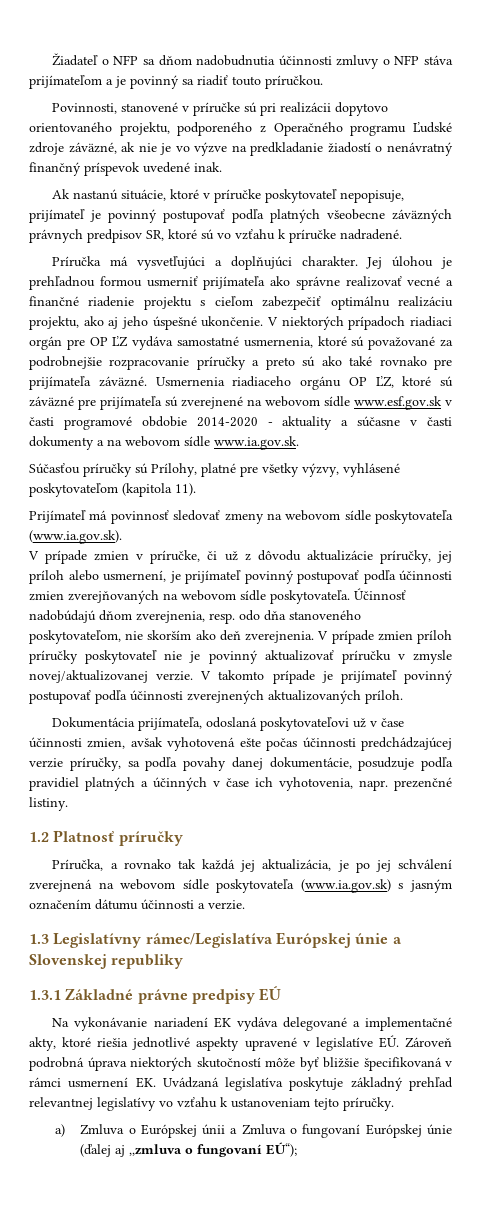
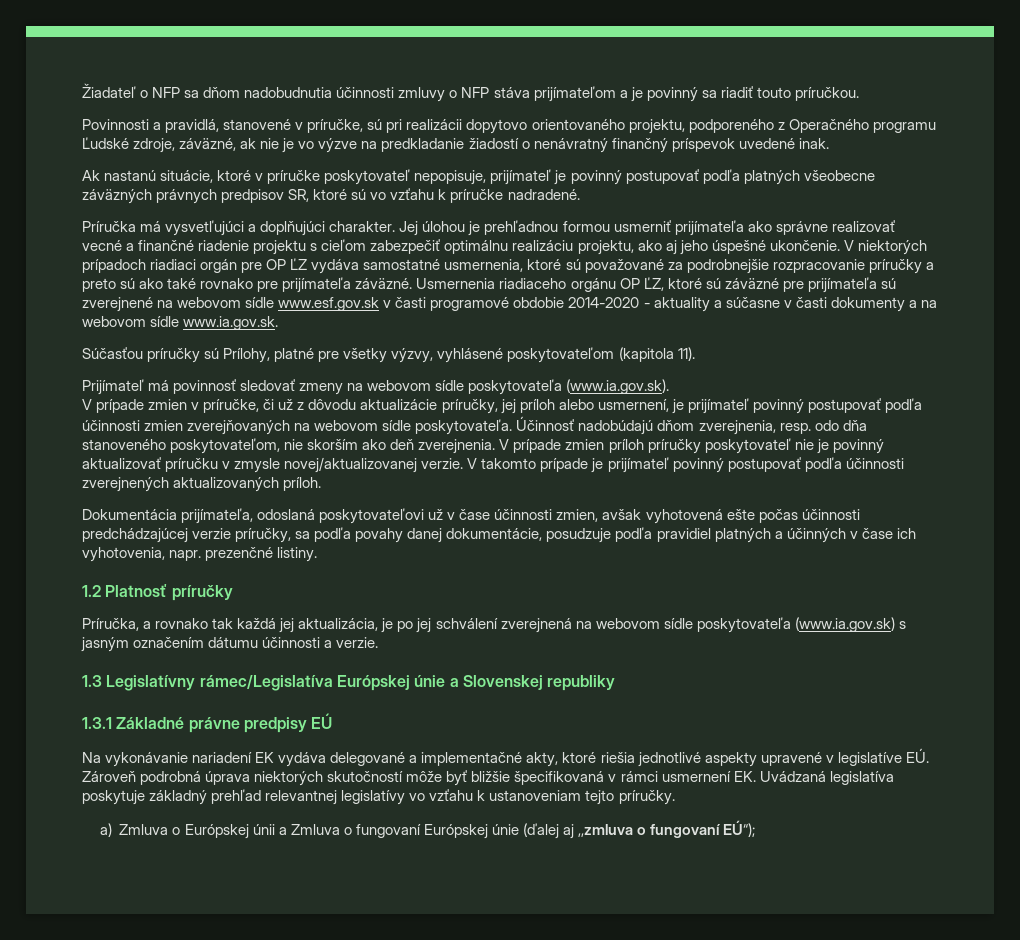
[52,103,118,114] Povinnosti, -> [82,119,220,133] Povinnosti a pravidlá,
[193,102,241,116] príručke -> [307,119,364,133] príručke,
[29,142,64,155] zdroje -> [133,138,176,153] zdroje,

